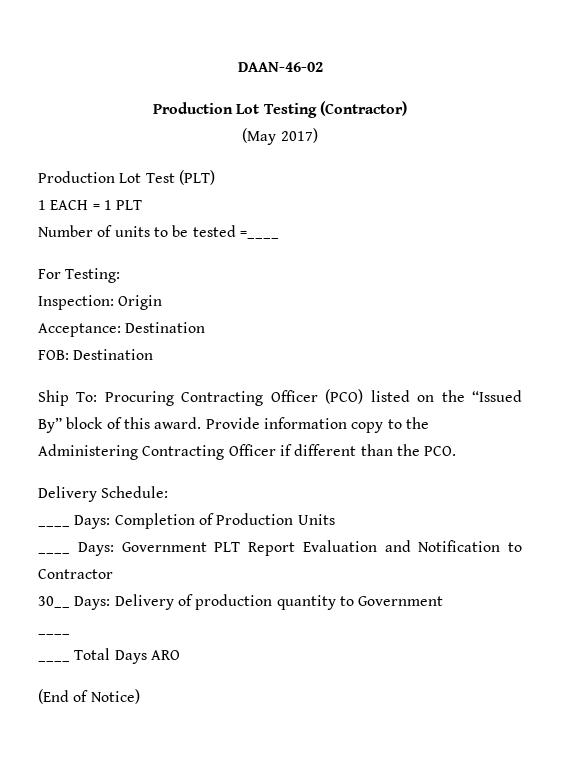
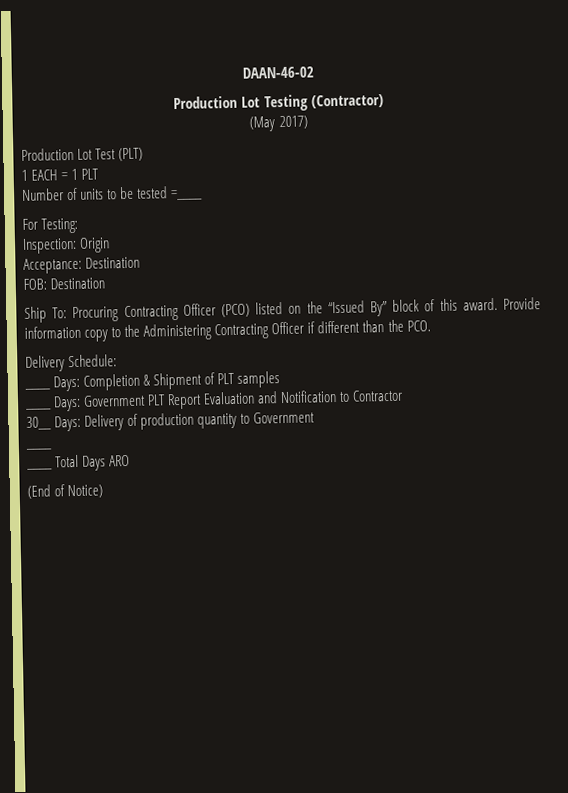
[198,513,335,525] of Production Units -> [143,371,281,390] & Shipment of PLT samples

